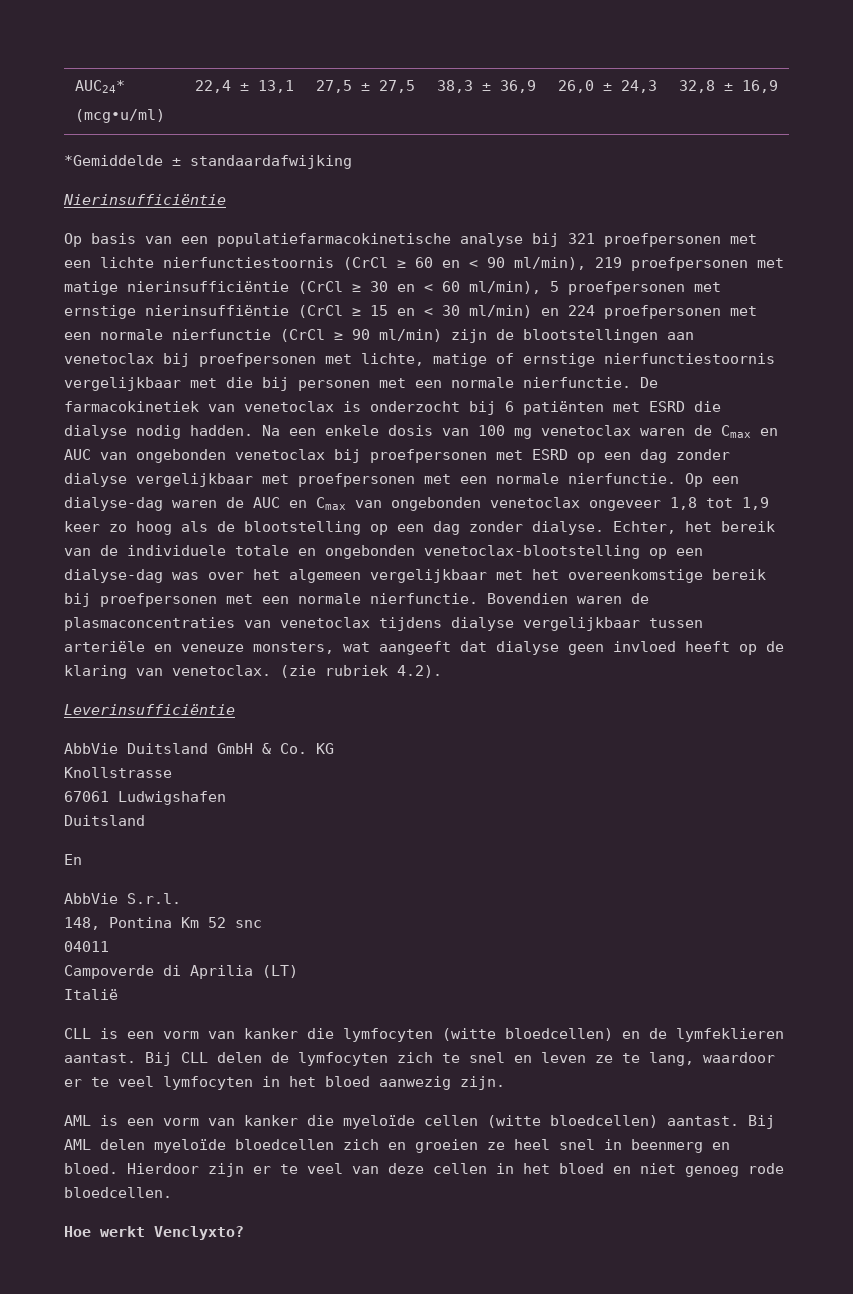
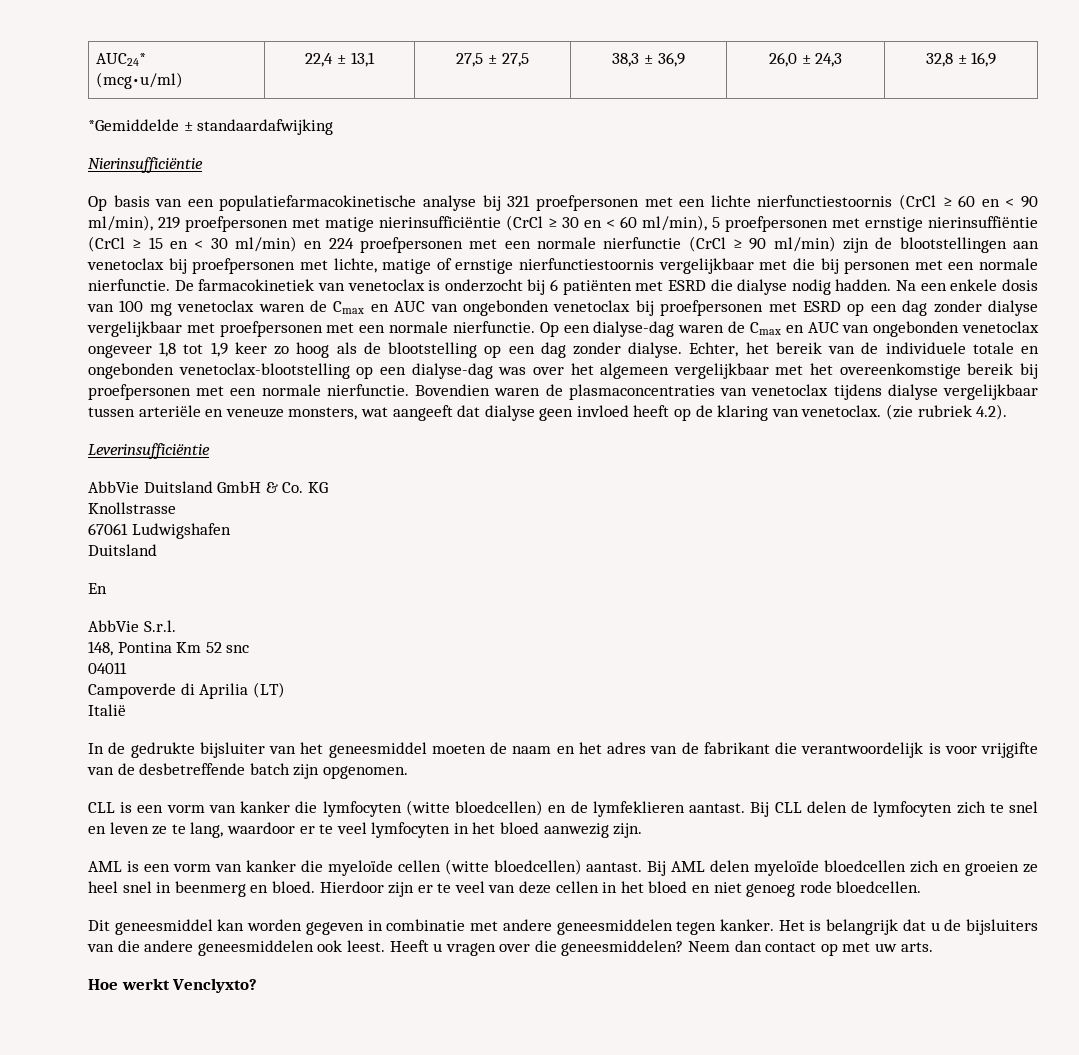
[253,497,346,510] AUC en Cmax -> [749,322,839,335] Cmax en AUC
(118, 994) none -> [88,742,1038,758] [87,763,408,779] // In de gedrukte bijsluiter van het geneesmiddel moeten de naam en het adres van de fabrikant die verantwoordelijk is voor vrijgifte van de desbetreffende batch zijn opgenomen.
(172, 1192) none -> [88,919,1038,935] [87,940,933,956] // Dit geneesmiddel kan worden gegeven in combinatie met andere geneesmiddelen tegen kanker. Het is belangrijk dat u de bijsluiters van die andere geneesmiddelen ook leest. Heeft u vragen over die geneesmiddelen? Neem dan contact op met uw arts.

